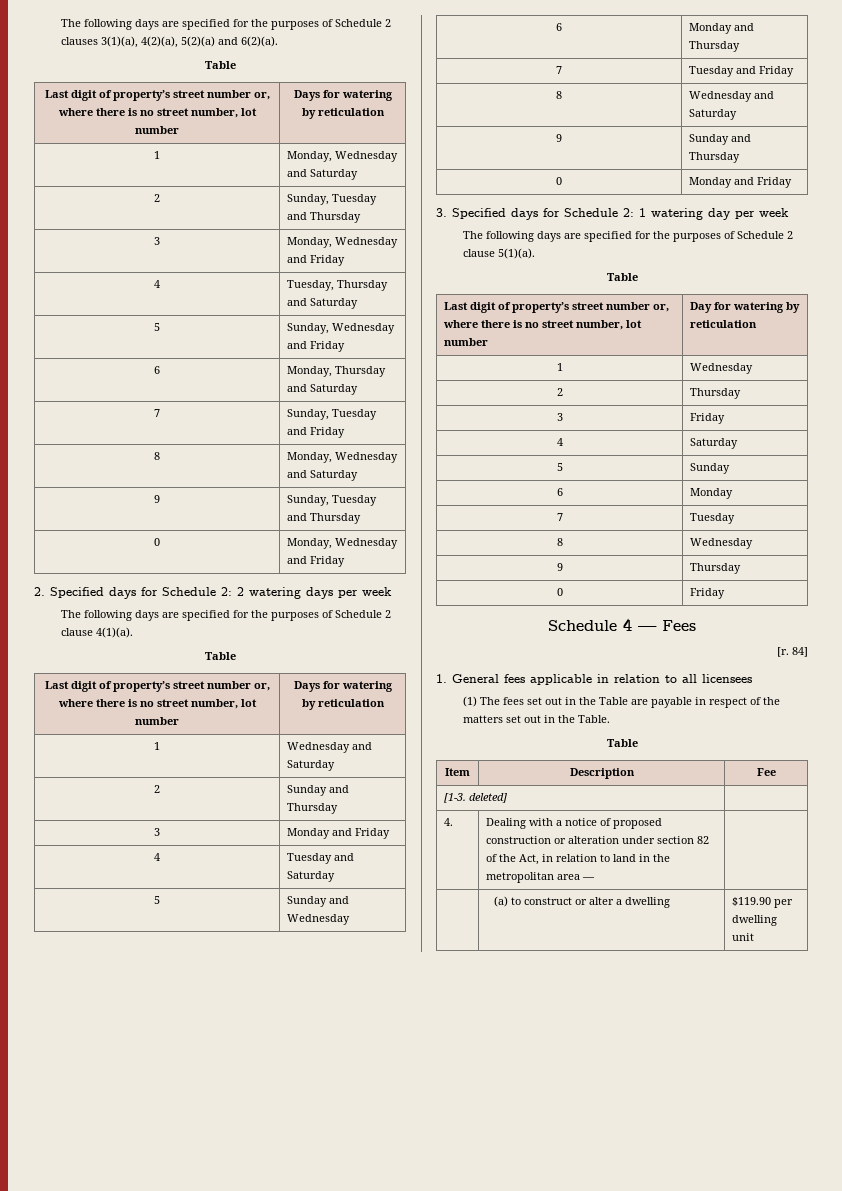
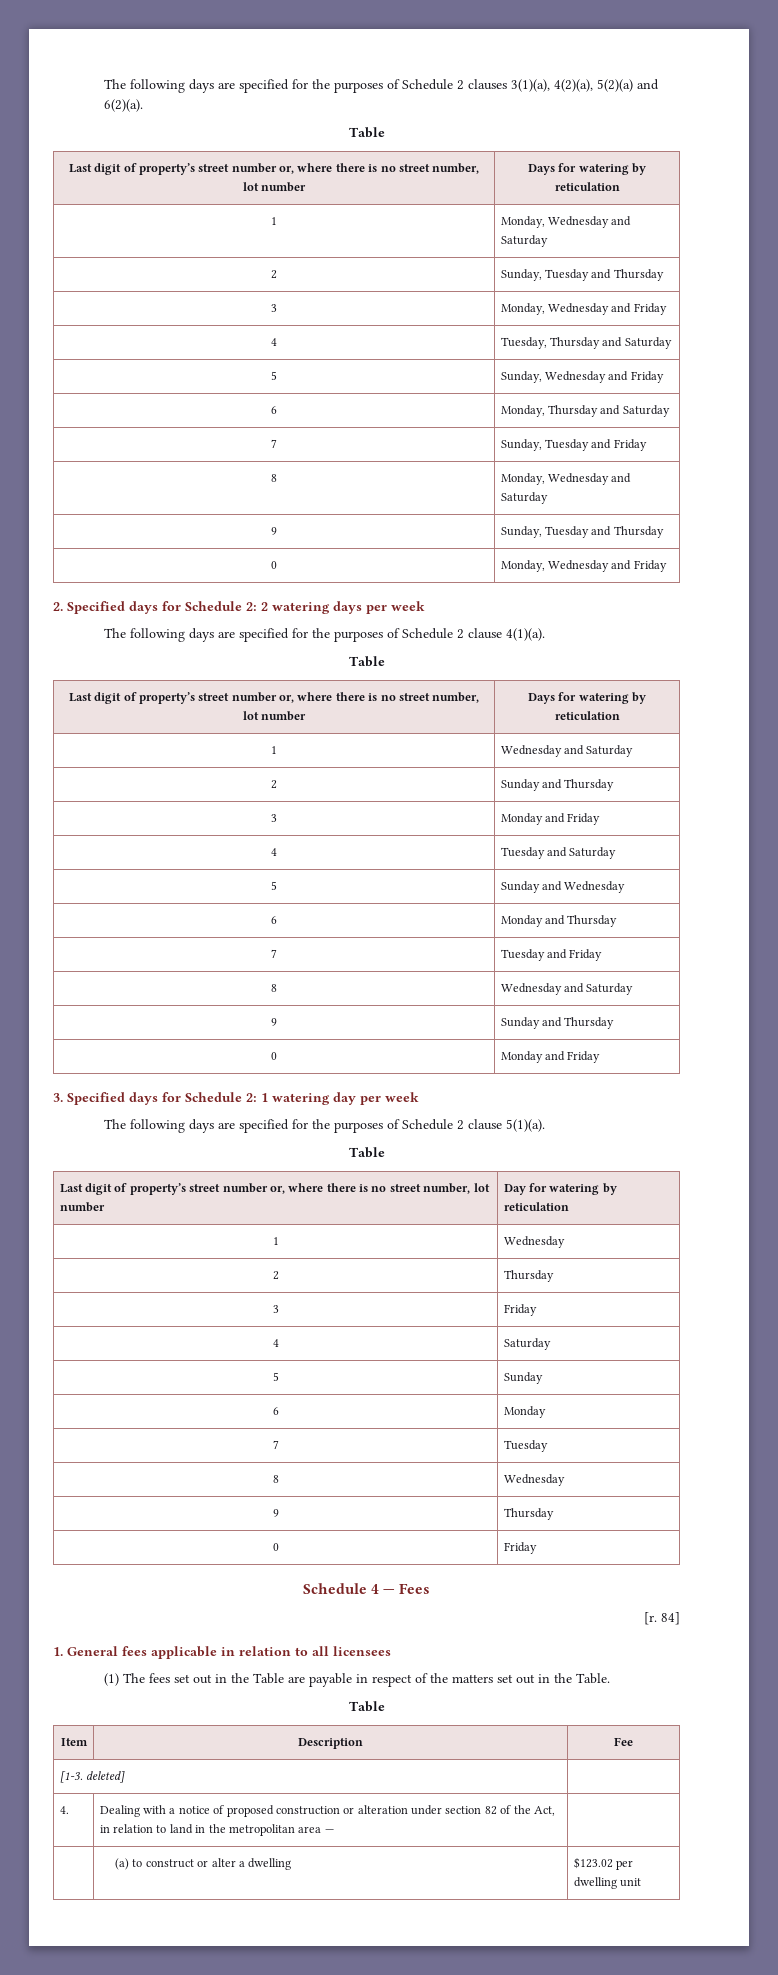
[732,897,772,906] $119.90 -> [573,1857,613,1869] $123.02

